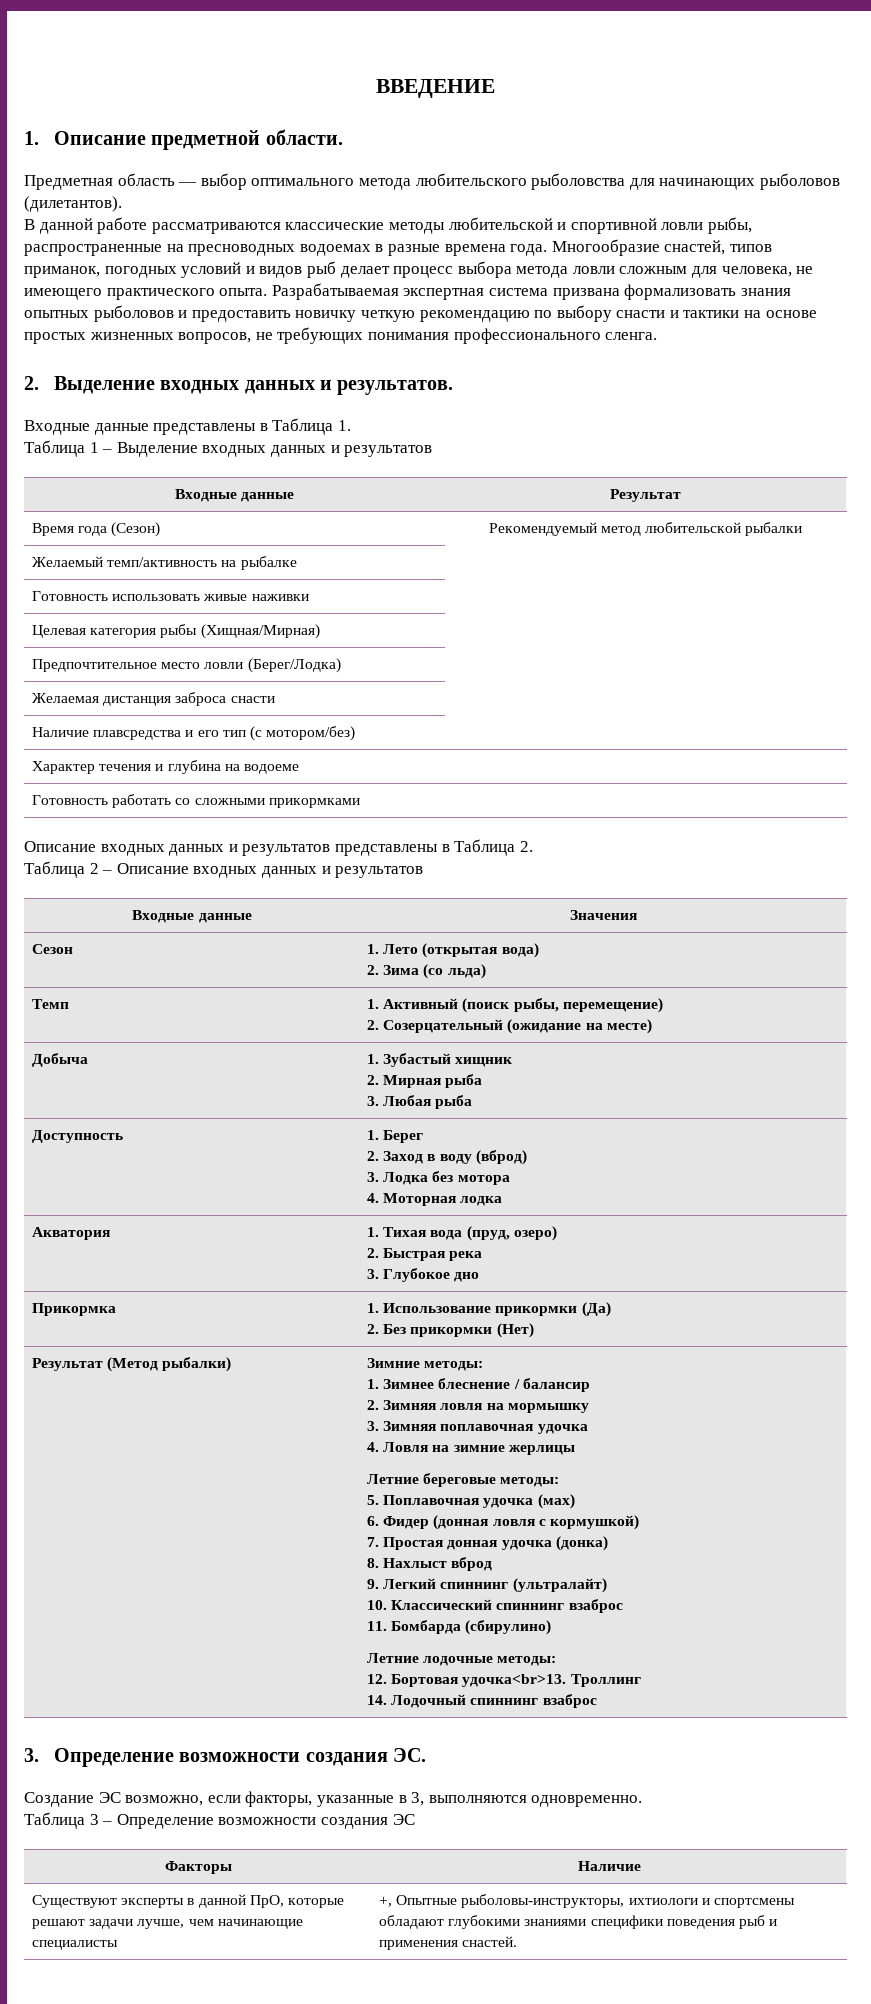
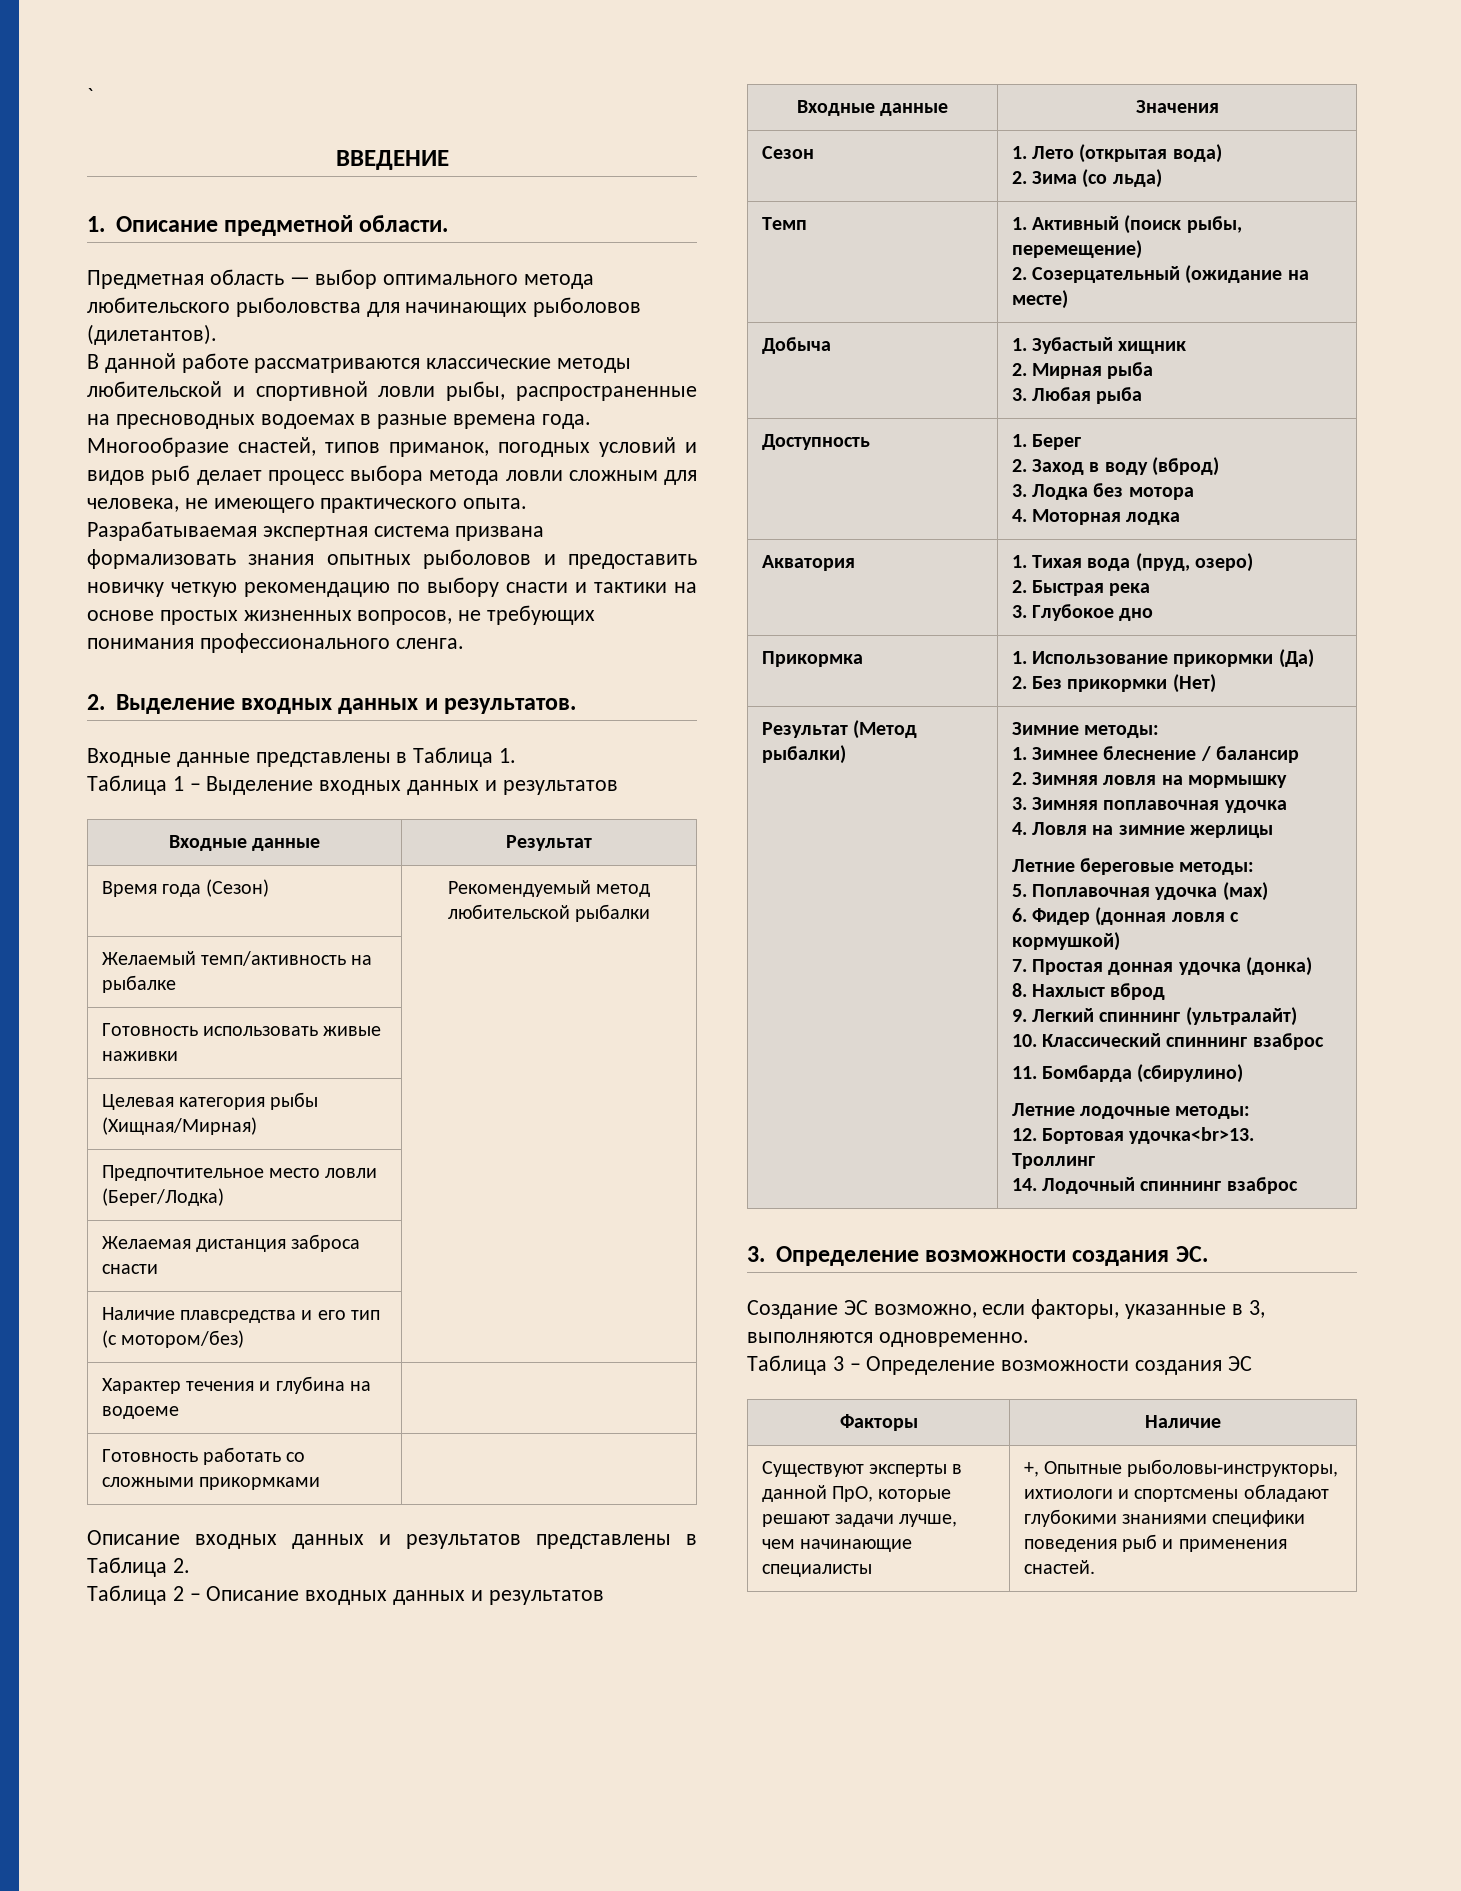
(376, 88) none -> [87,88,93,104] ` //

